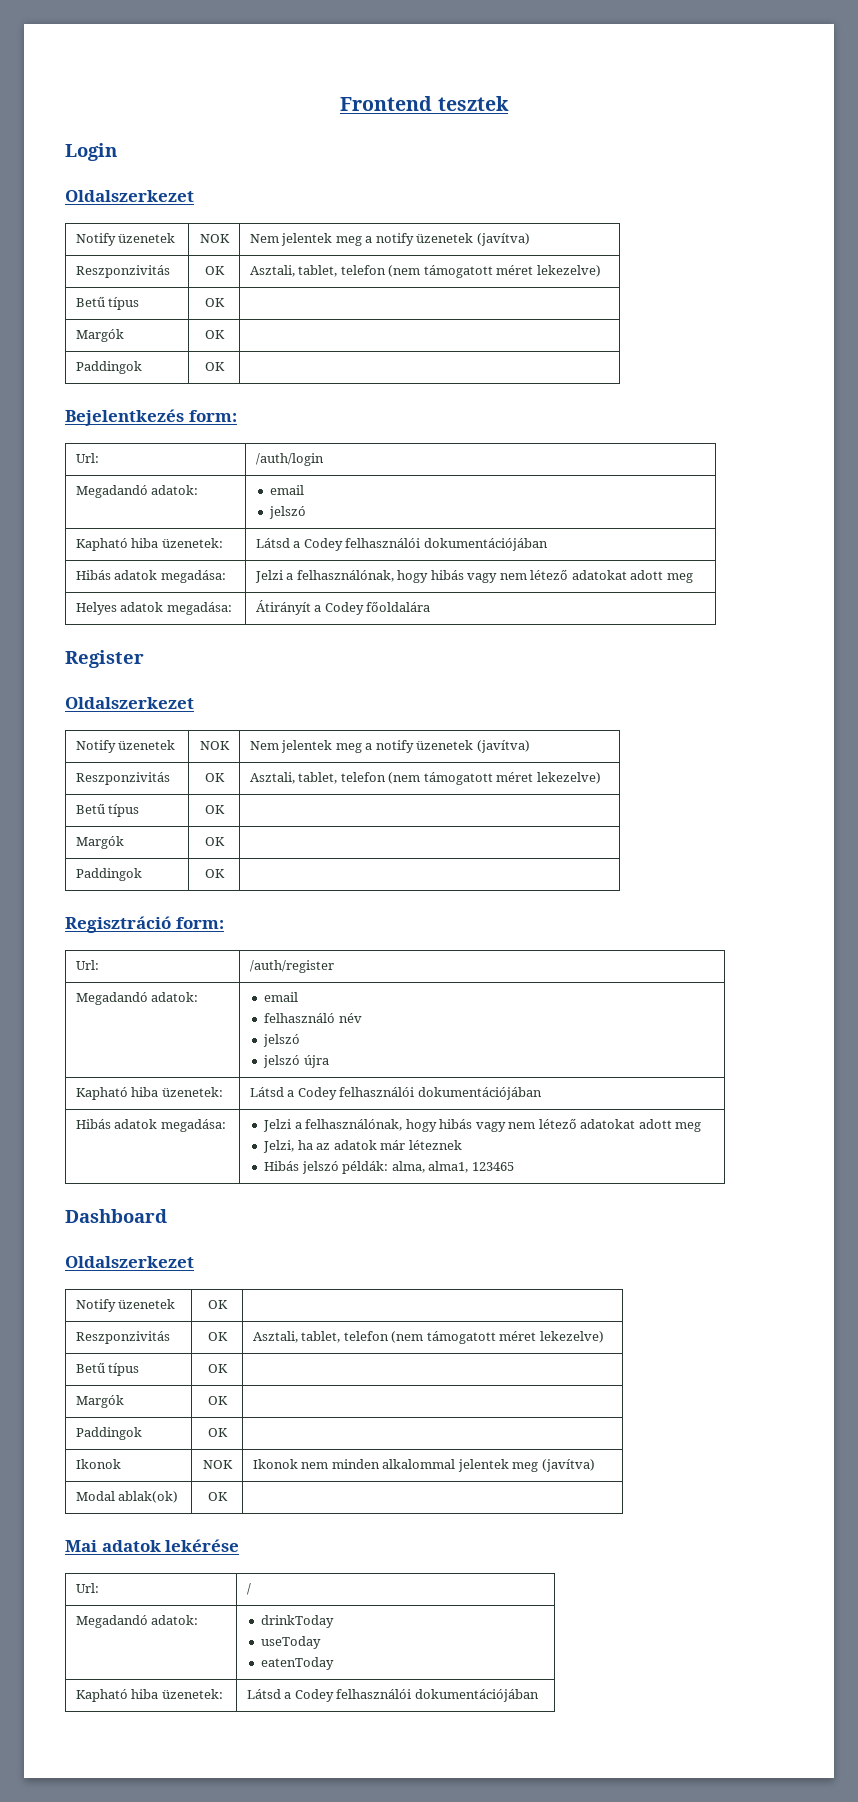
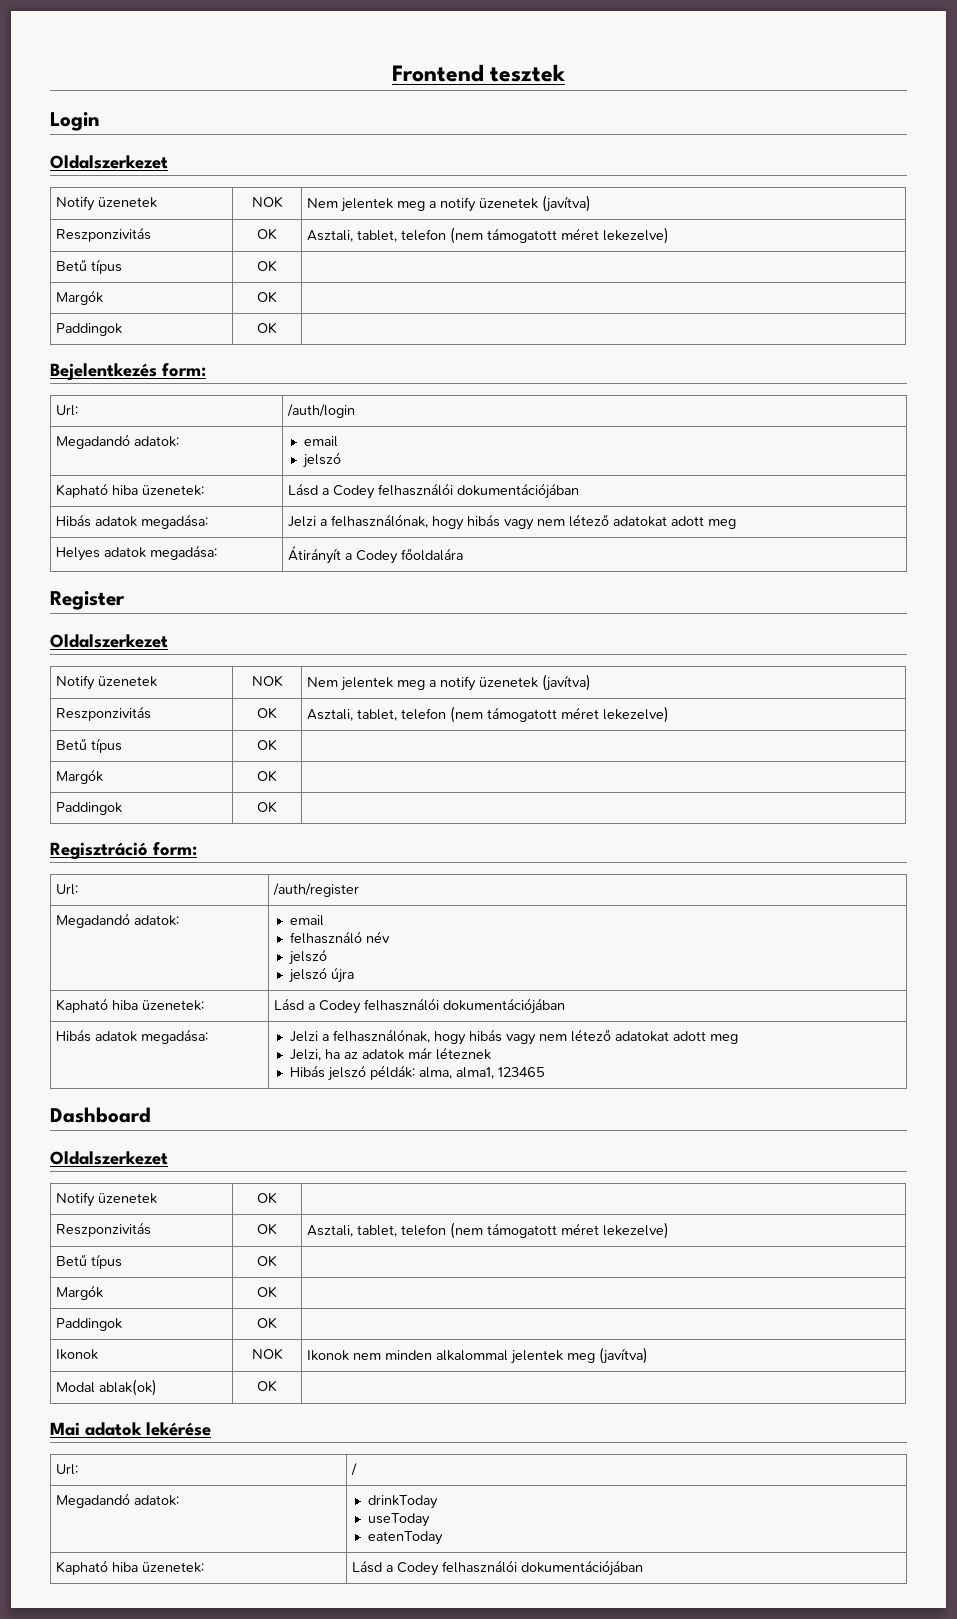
[255,538,290,548] Látsd -> [287,483,318,496] Lásd
[249,1087,284,1097] Látsd -> [273,998,304,1011] Lásd
[246,1689,281,1699] Látsd -> [351,1560,382,1573] Lásd

